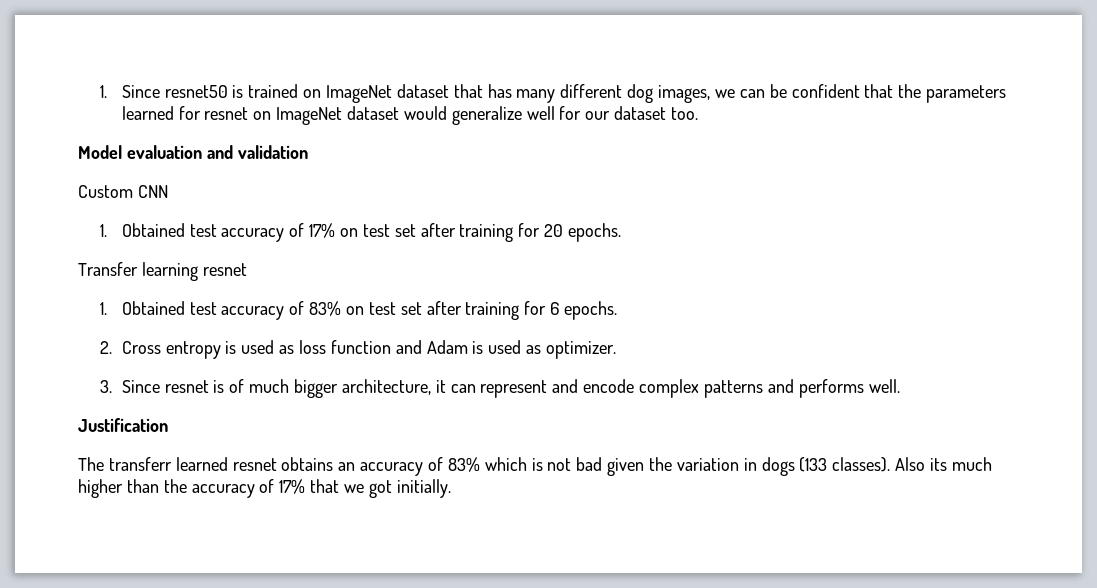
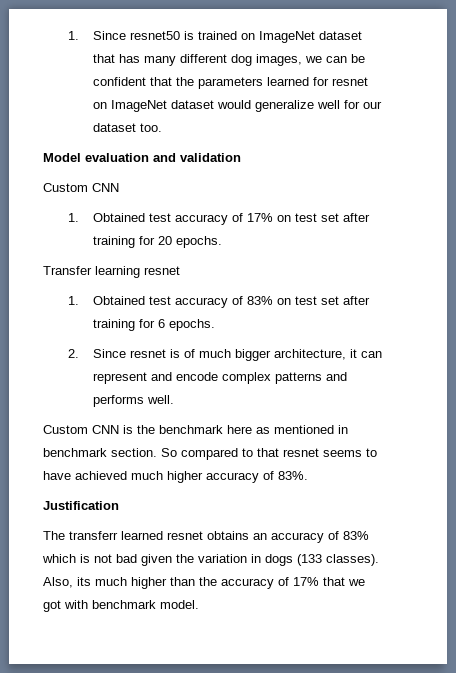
[121,340,617,359] [99,380,112,393] Cross entropy is used as loss function and Adam is used as optimizer. // 3. -> (79, 353) none
(900, 386) none -> [43,425,348,434] [43,448,377,460] [43,471,308,483] // Custom CNN is the benchmark here as mentioned in benchmark section. So compared to that resnet seems to have achieved much higher accuracy of 83%.
[895,457,926,471] Also -> [43,577,73,588] Also,
[396,479,451,498] initially. -> [64,600,199,609] with benchmark model.

